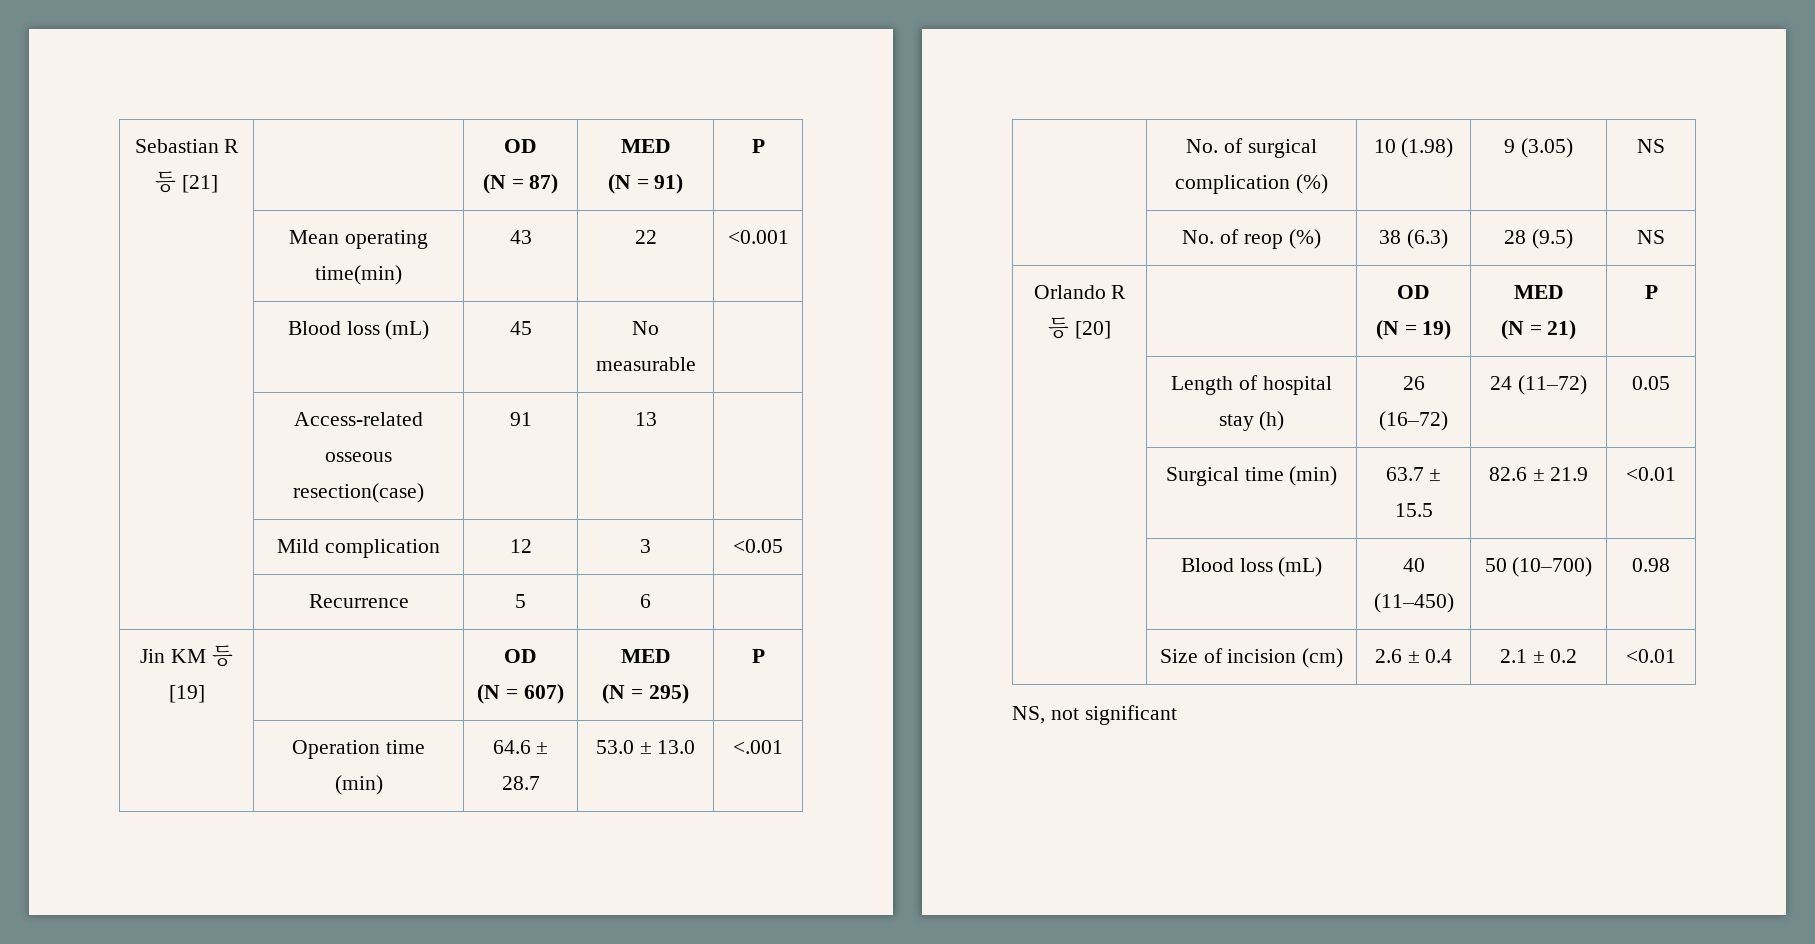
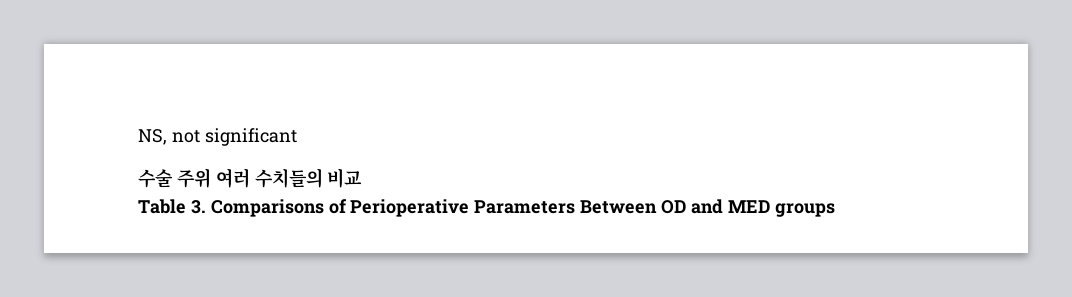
[134,139,240,153] [155,171,218,193] [504,139,537,153] [482,174,559,194] [620,139,671,153] [607,174,684,194] [751,139,765,153] [289,230,428,249] [315,265,402,285] [509,230,532,244] [634,230,657,244] [727,230,789,244] [287,320,430,340] [509,321,532,335] [632,321,659,335] [595,357,696,371] [294,412,423,426] [325,452,392,462] [293,483,424,503] [509,412,532,426] [634,412,657,426] [277,539,440,558] [509,539,532,553] [640,539,651,553] [733,539,783,553] [308,594,409,608] [515,594,526,608] [640,594,651,608] [140,645,233,667] [168,685,205,703] [504,649,537,663] [477,684,564,704] [620,649,671,663] [602,684,689,704] [751,649,765,663] [292,740,425,759] [334,775,383,795] [492,740,549,754] [501,776,540,790] [595,740,696,754] [733,740,783,754] [1186,138,1317,158] [1175,174,1328,194] [1373,138,1454,158] [1504,138,1573,158] [1637,139,1665,153] [1182,229,1321,249] [1379,229,1448,249] [1504,229,1573,249] [1637,230,1665,244] [1033,285,1127,299] [1048,317,1111,339] [1397,285,1430,299] [1375,320,1452,340] [1513,285,1564,299] [1500,320,1577,340] [1644,285,1658,299] [1171,375,1332,395] [1218,411,1285,431] [1402,376,1425,390] [1379,411,1448,431] [1490,375,1587,395] [1632,376,1670,390] [1165,466,1338,486] [1385,467,1442,481] [1394,503,1433,517] [1488,467,1589,481] [1626,467,1676,481] [1180,557,1323,577] [1402,558,1425,572] [1373,593,1454,613] [1484,557,1593,577] [1632,558,1670,572] [1159,648,1344,668] [1374,649,1453,663] [1499,649,1578,663] [1626,649,1676,663] [1012,705,1177,725] Sebastian R 등 [21] | | OD // (N = 87) | MED // (N = 91) | P // | Mean operating time(min) | 43 | 22 | <0.001 // | Blood loss (mL) | 45 | No measurable | // | Access-related osseous resection(case) | 91 | 13 | // | Mild complication | 12 | 3 | <0.05 // | Recurrence | 5 | 6 | // Jin KM 등 [19] | | OD // (N = 607) | MED // (N = 295) | P // | Operation time (min) | 64.6 ± 28.7 | 53.0 ± 13.0 | <.001 // | No. of surgical complication (%) | 10 (1.98) | 9 (3.05) | NS // | No. of reop (%) | 38 (6.3) | 28 (9.5) | NS // Orlando R 등 [20] | | OD // (N = 19) | MED // (N = 21) | P // | Length of hospital stay (h) | 26 (16–72) | 24 (11–72) | 0.05 // | Surgical time (min) | 63.7 ± 15.5 | 82.6 ± 21.9 | <0.01 // | Blood loss (mL) | 40 (11–450) | 50 (10–700) | 0.98 // | Size of incision (cm) | 2.6 ± 0.4 | 2.1 ± 0.2 | <0.01 // NS, not significant -> [138,128,297,146] [138,168,363,188] [138,199,835,217] NS, not significant // 수술 주위 여러 수치들의 비교 // Table 3. Comparisons of Perioperative Parameters Between OD and MED groups

